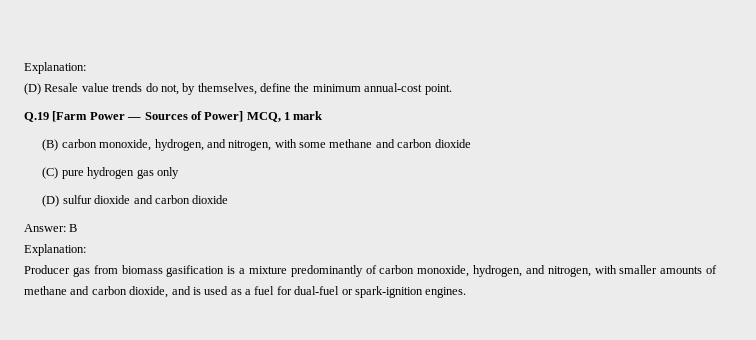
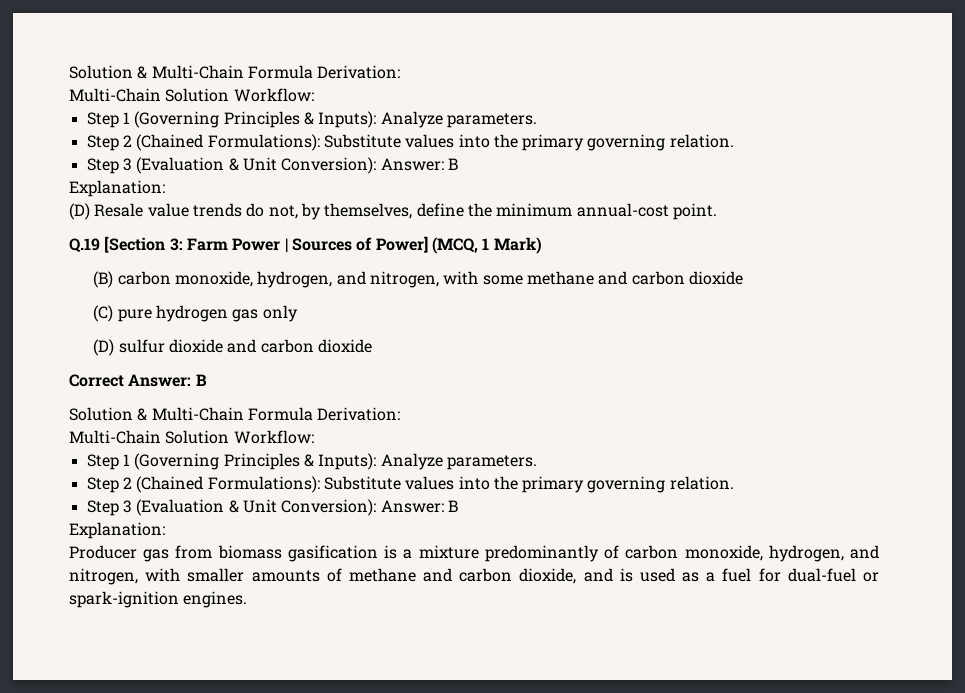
(24, 68) none -> [69,65,401,79] [69,88,314,102] [86,111,537,128] [86,134,734,151] [86,157,458,174] Solution & Multi-Chain Formula Derivation: // Multi-Chain Solution Workflow: // Step 1 (Governing Principles & Inputs): Analyze parameters. // Step 2 (Chained Formulations): Substitute values into the primary governing relation. // Step 3 (Evaluation & Unit Conversion): Answer: B //
[52,111,323,122] [Farm Power — Sources of Power] MCQ, 1 mark -> [104,236,542,254] [Section 3: Farm Power | Sources of Power] (MCQ, 1 Mark)
(229, 199) none -> [69,374,207,387] [69,407,401,421] [69,430,314,444] [86,453,537,470] [86,476,734,493] [86,499,377,516] Correct Answer: B // Solution & Multi-Chain Formula Derivation: // Multi-Chain Solution Workflow: // Step 1 (Governing Principles & Inputs): Analyze parameters. // Step 2 (Chained Formulations): Substitute values into the primary governing relation. // Step 3 (Evaluation & Unit Conversion):

